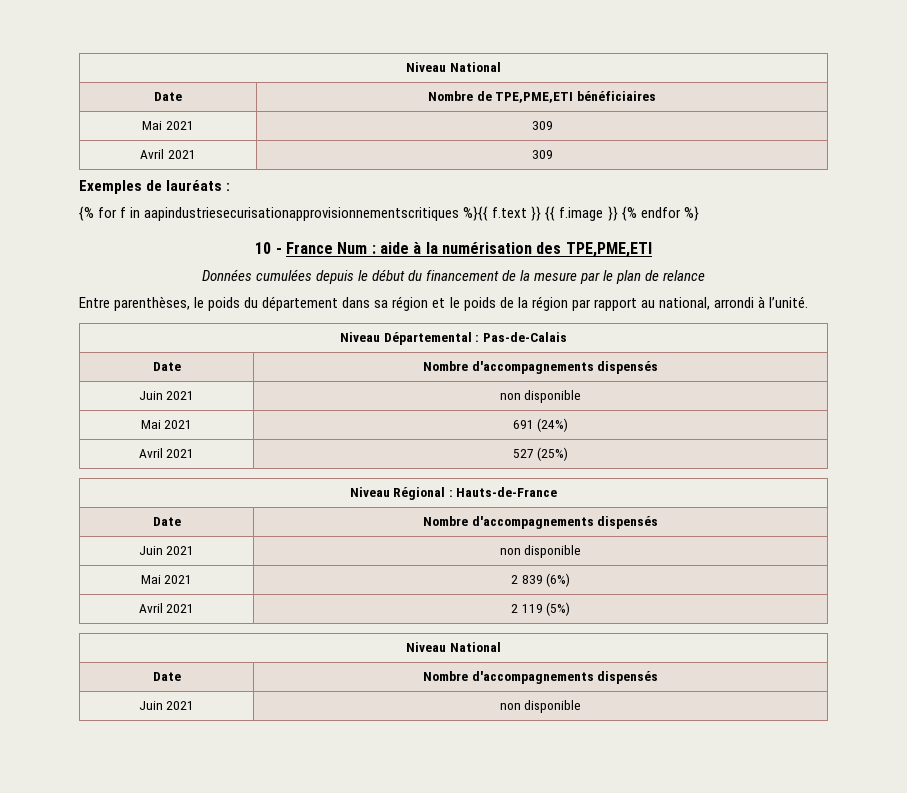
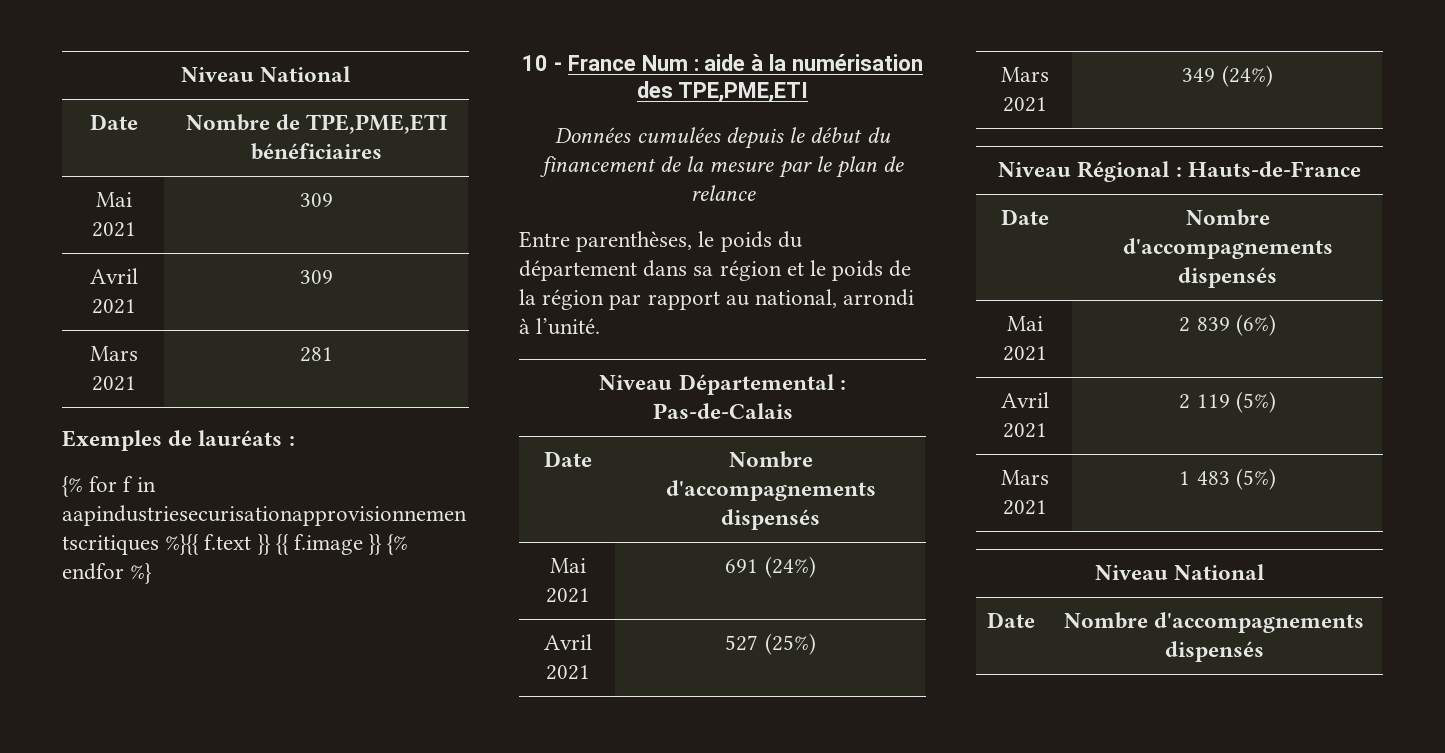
(553, 154) none -> [89,346,138,361] [91,376,136,391] [300,347,333,362] // Mars 2021 | 281
[138,391,195,400] [499,390,582,403] // Juin 2021 | non disponible -> (820, 519) none
(569, 454) none -> [1000,67,1049,82] [1002,97,1047,112] [1182,65,1273,87] // Mars 2021 | 349 (24%)
[138,546,195,555] [499,545,582,558] // Juin 2021 | non disponible -> (1277, 277) none
(571, 609) none -> [1000,470,1049,485] [1002,500,1047,515] [1179,468,1276,490] // Mars 2021 | 1 483 (5%)
[138,701,195,710] [499,700,582,713] // Juin 2021 | non disponible -> (1264, 651) none

